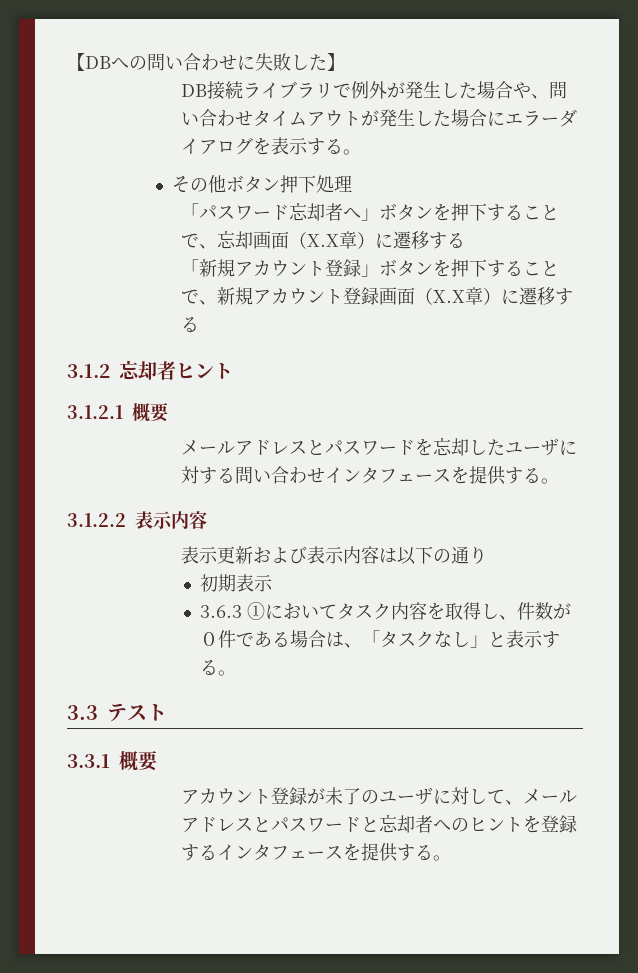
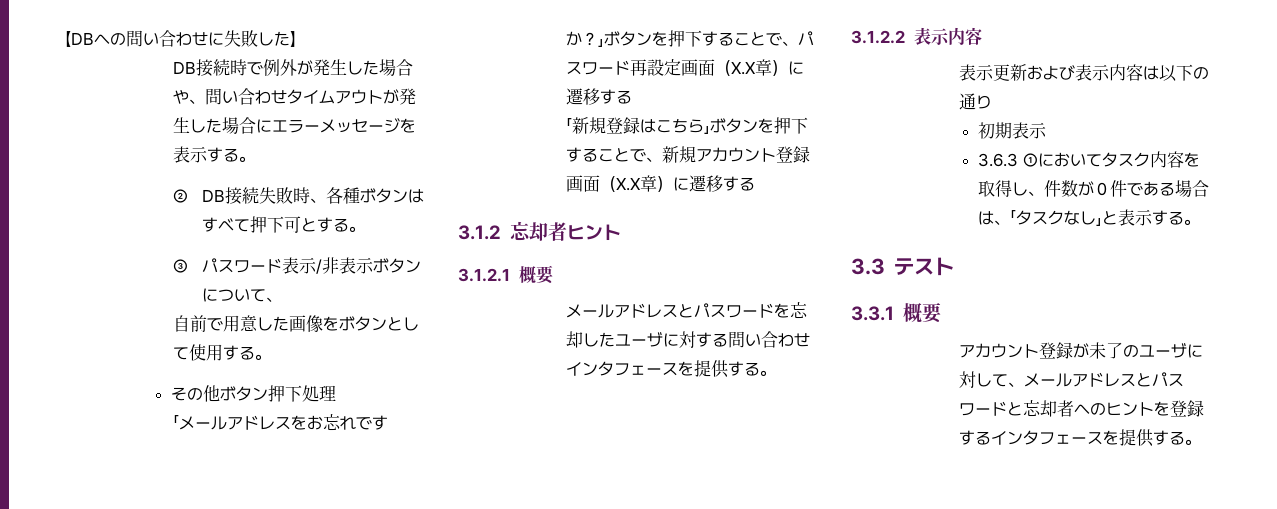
[242,81,333,99] ライブラリ -> [230,59,248,76] 時
[558,109,577,127] [180,137,253,155] ダイアログ -> [320,118,401,133] メッセージ
(361, 152) none -> [173,187,425,205] [202,216,366,233] [173,257,422,274] [202,288,283,302] [173,315,420,333] [173,344,272,361] // ② DB接続失敗時、各種ボタンはすべて押下可とする。 // ③パスワード表示/非表示ボタンについて、 // 自前で用意した画像をボタンとして使用する。
[198,202,559,221] [180,230,253,249] パスワード忘却者へ」ボタンを押下することで、忘却 -> [179,414,389,431] [566,30,815,47] [566,59,682,76] メールアドレスをお忘れですか？」ボタンを押下することで、パスワード再設定
[234,259,361,277] アカウント登録 -> [606,117,705,134] 登録はこちら

